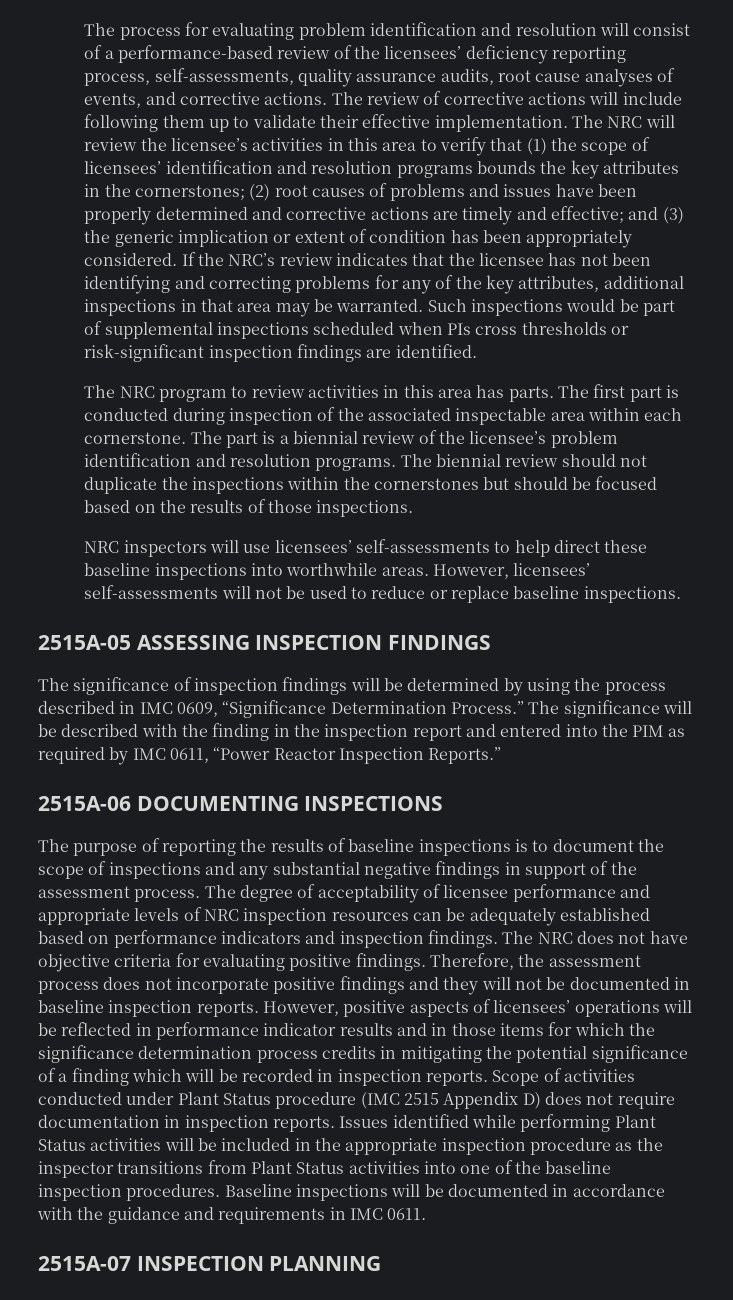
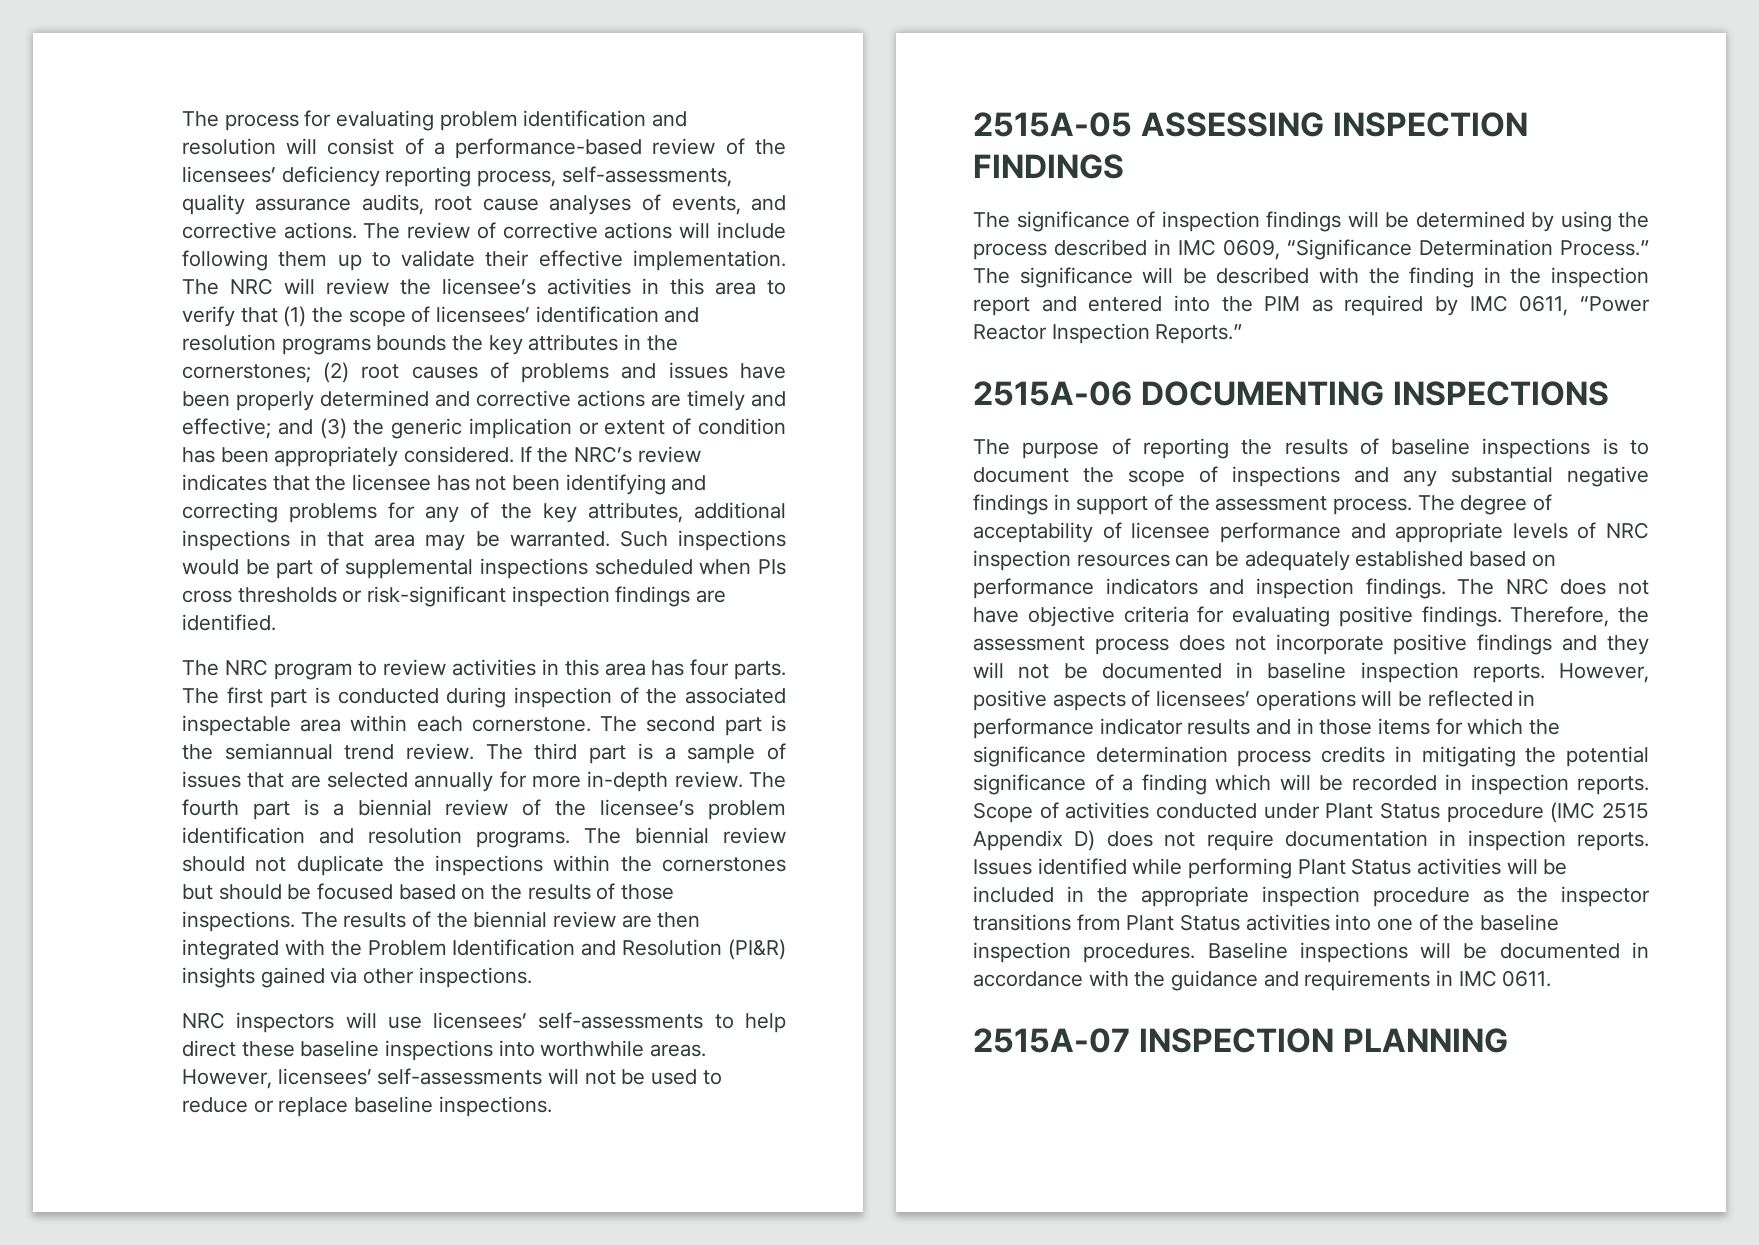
(505, 391) none -> [690,659,730,676] four
(222, 437) none -> [646,715,786,736] [181,743,786,764] [181,771,787,792] [181,799,239,816] second part is the semiannual trend review. The third part is a sample of issues that are selected annually for more in-depth review. The fourth
(414, 508) none -> [300,911,701,928] [181,939,786,960] [181,967,532,988] The results of the biennial review are then integrated with the Problem Identification and Resolution (PI&R) insights gained via other inspections.

